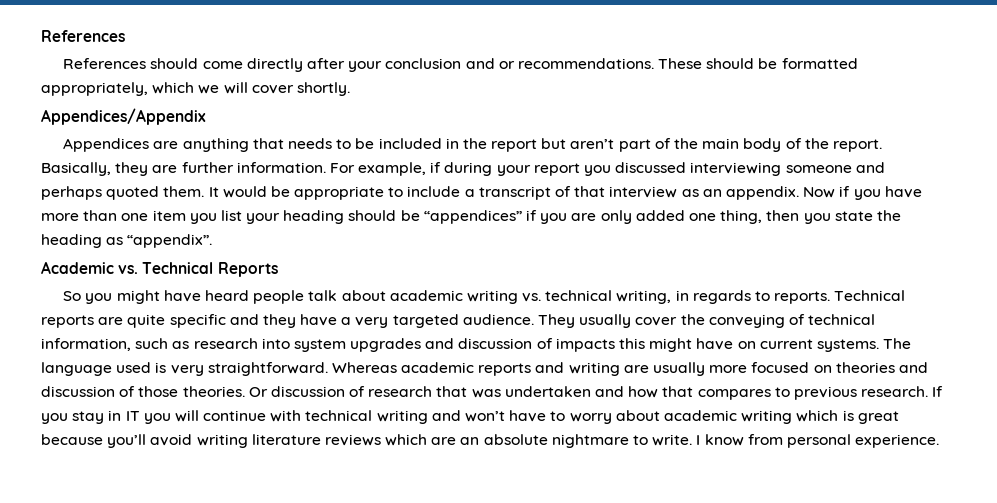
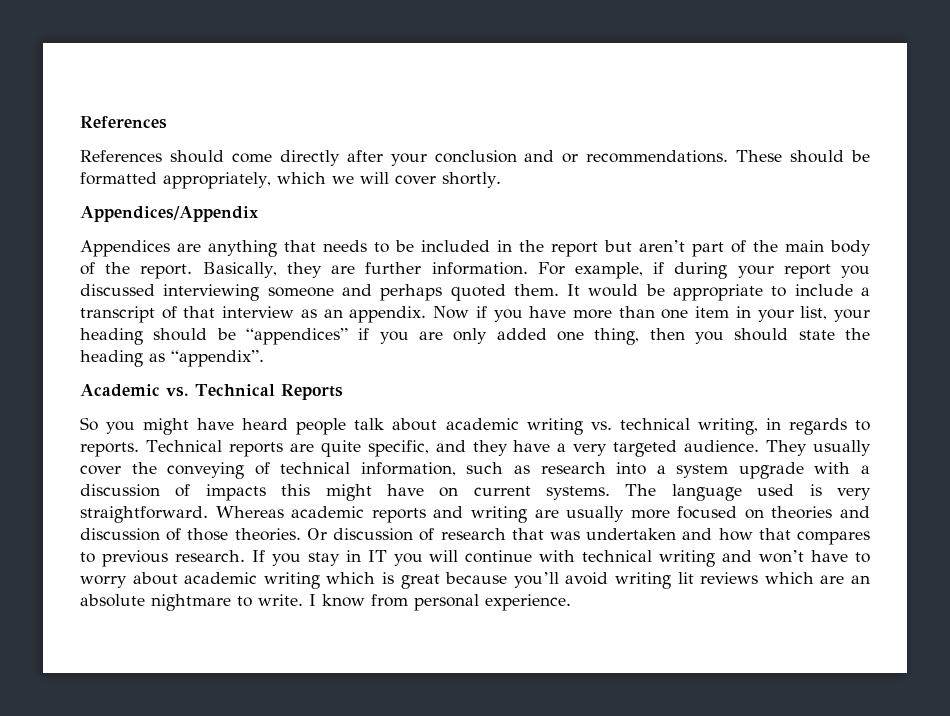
[189,210,242,224] you list -> [735,306,828,322] in your list,
(831, 218) none -> [734,328,789,341] should
[169,314,226,328] specific -> [367,440,429,457] specific,
[293,338,455,352] system upgrades and -> [656,462,870,479] a system upgrade with a
[251,434,321,445] literature -> [677,572,694,584] lit

